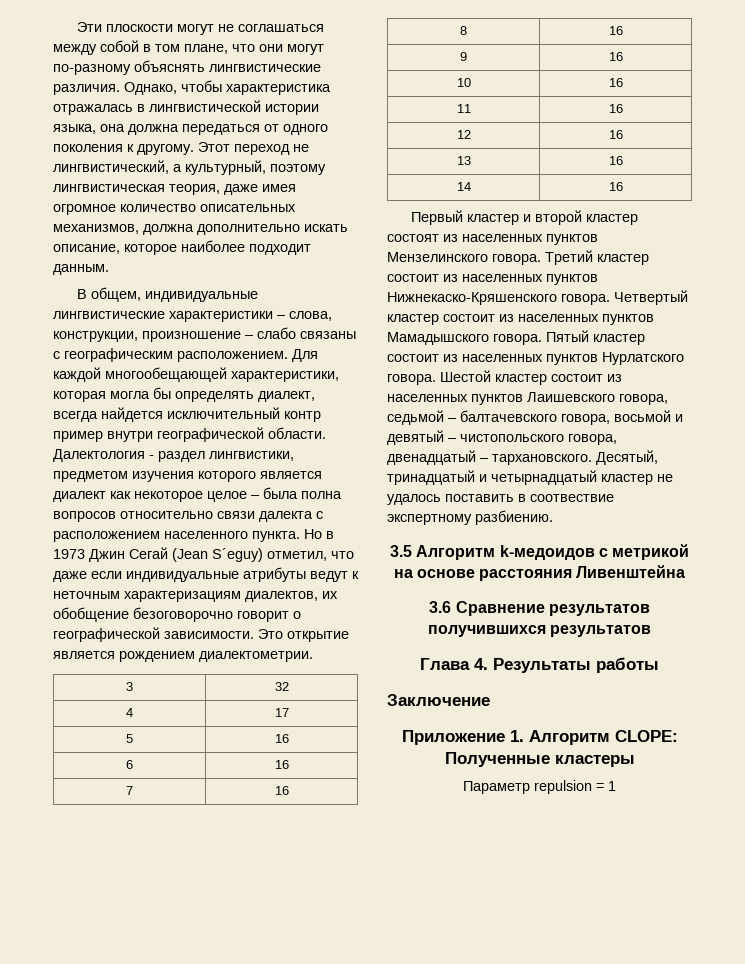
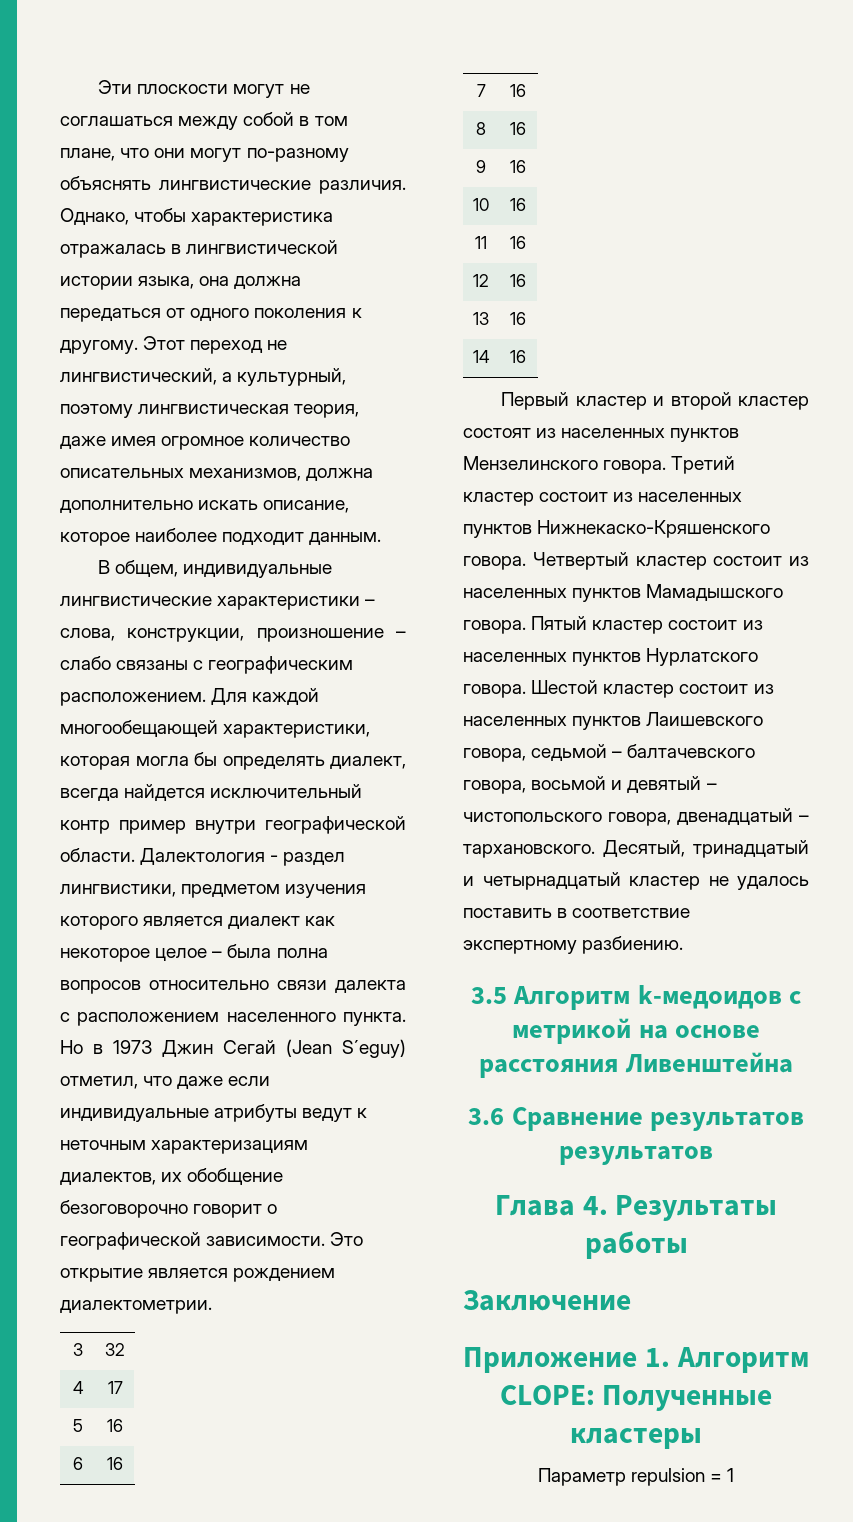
[530,494,614,502] соотвествие -> [572,908,691,918] соответствие
[427,625,546,637] получившихся -> (804, 1121) none

